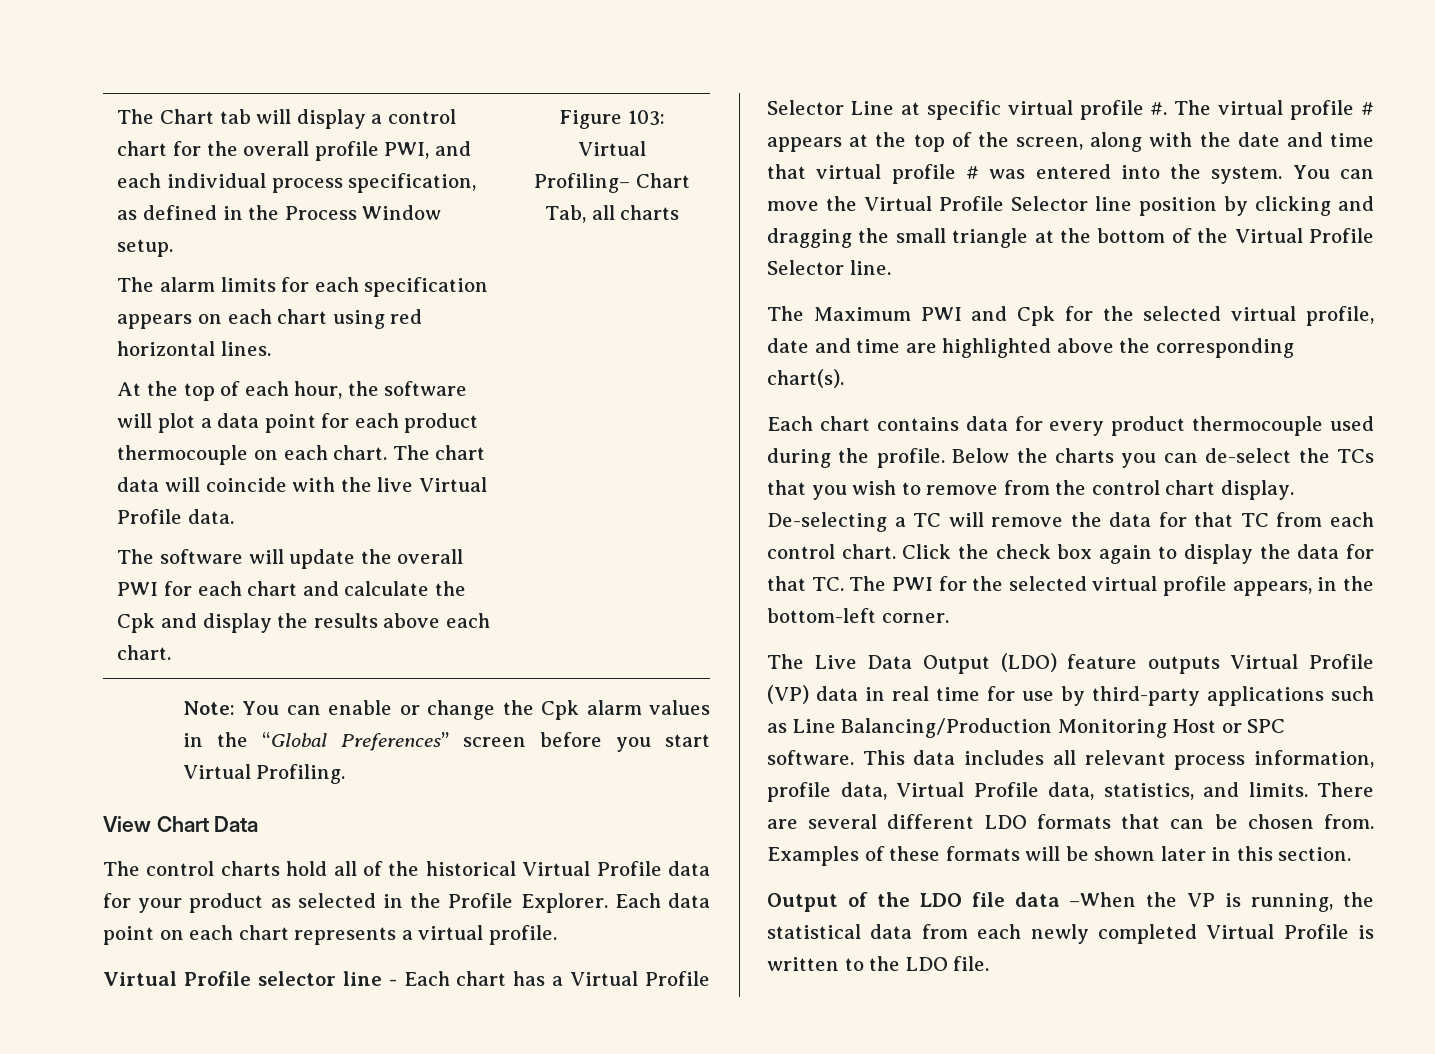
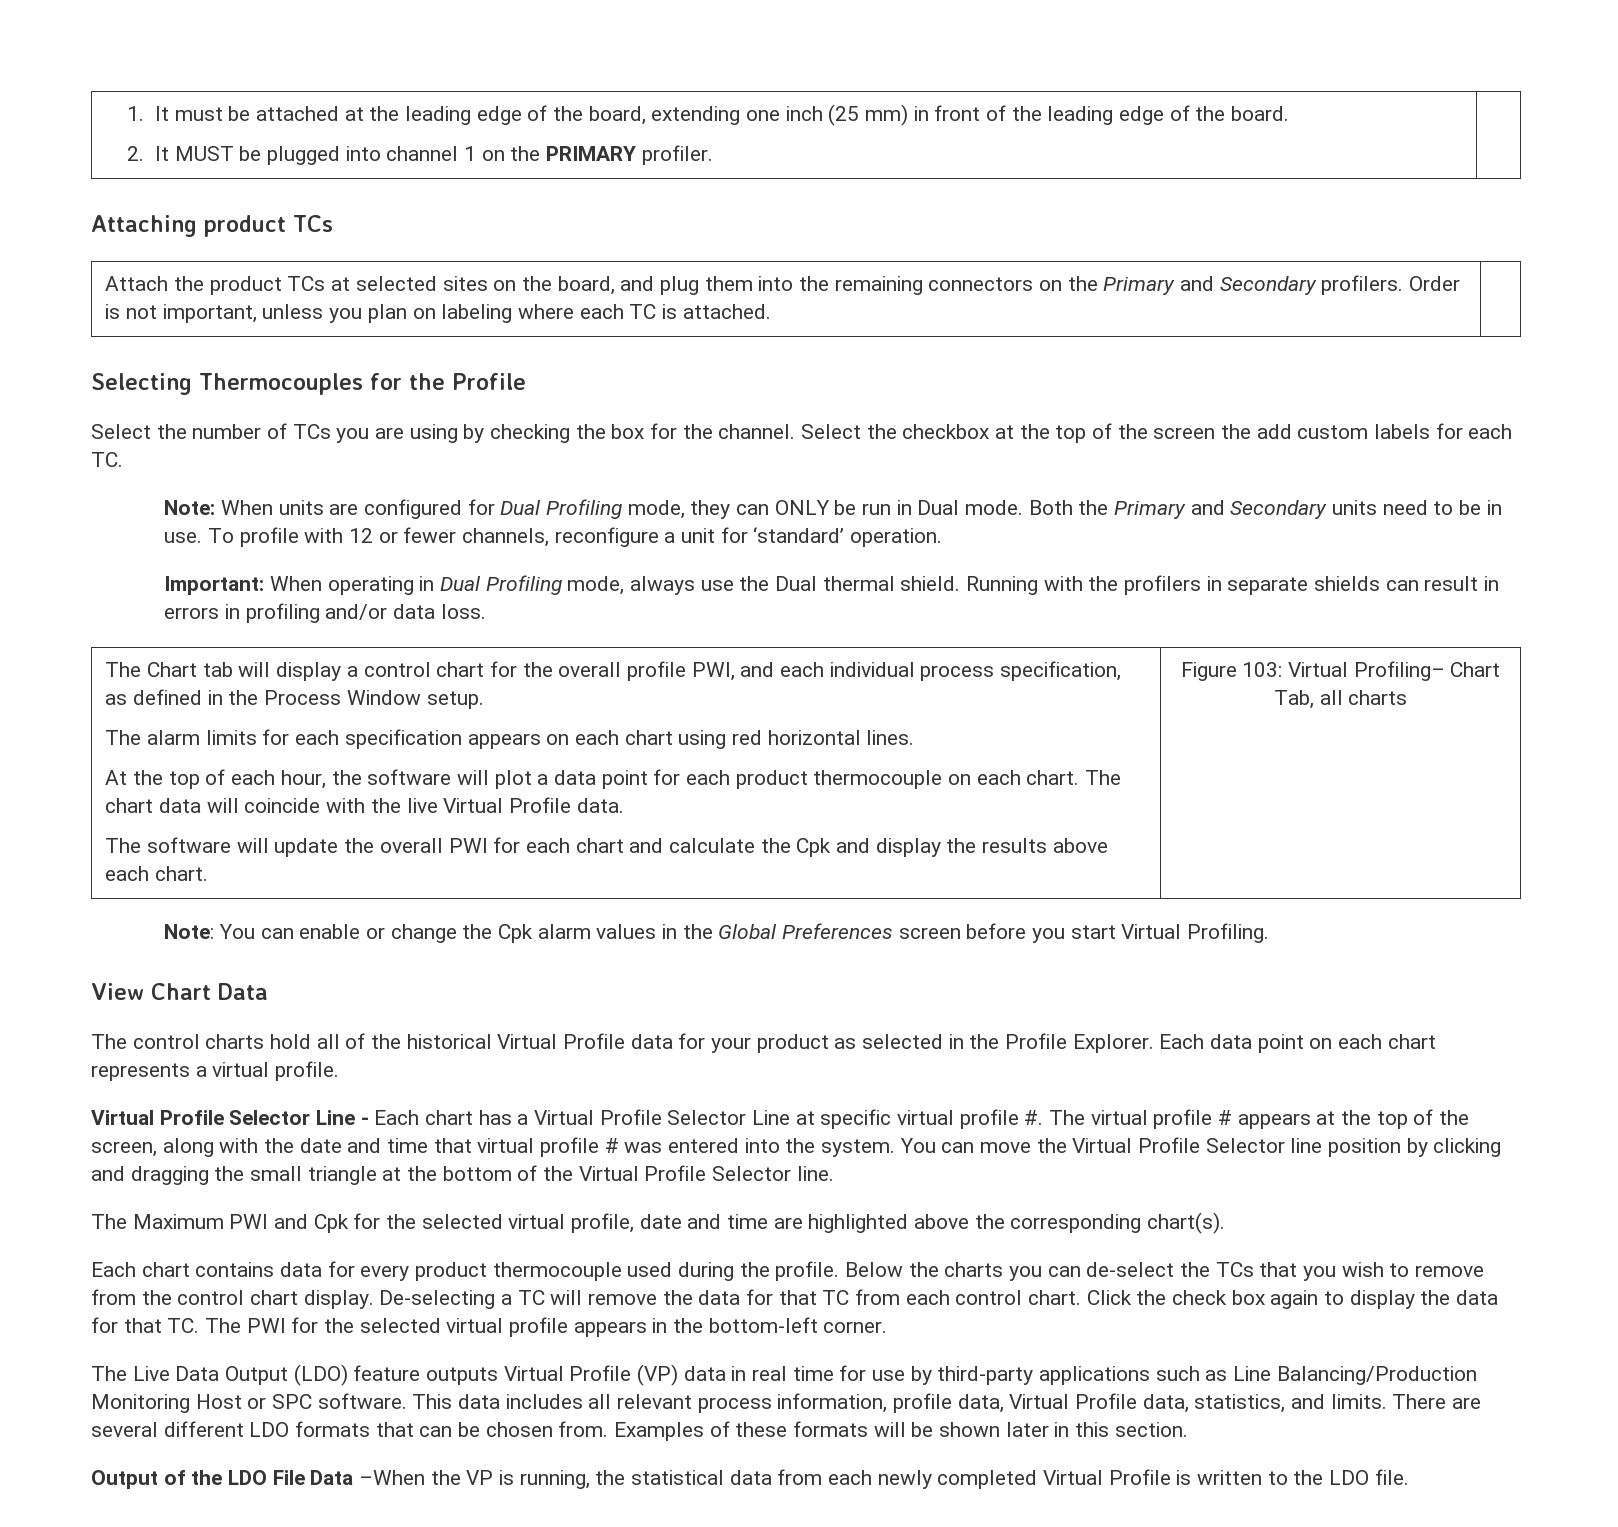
(117, 116) none -> [127,104,1290,126] [127,145,713,165] [91,215,333,237] [105,275,1460,295] [105,304,771,323] [91,373,526,395] [91,423,1513,443] [91,452,123,467] [164,499,1502,519] [164,527,942,547] [164,575,1499,595] [164,603,486,623] 1. It must be attached at the leading edge of the board, extending one inch (25 mm) in front of the leading edge of the board. // 2. It MUST be plugged into channel 1 on the PRIMARY profiler. | // Attaching product TCs // Attach the product TCs at selected sites on the board, and plug them into the remaining connectors on the Primary and Secondary profilers. Order is not important, unless you plan on labeling where each TC is attached. | // Selecting Thermocouples for the Profile // Select the number of TCs you are using by checking the box for the channel. Select the checkbox at the top of the screen the add custom labels for each TC. // Note: When units are configured for Dual Profiling mode, they can ONLY be run in Dual mode. Both the Primary and Secondary units need to be in use. To profile with 12 or fewer channels, reconfigure a unit for ‘standard’ operation. // Important: When operating in Dual Profiling mode, always use the Dual thermal shield. Running with the profilers in separate shields can result in errors in profiling and/or data loss. //
[261,732,449,751] “Global Preferences” -> [718,923,893,939] Global Preferences
[257,971,382,986] selector line -> [229,1110,356,1125] Selector Line
[1232,581,1312,596] appears, -> [573,1321,647,1337] appears
[971,892,1060,907] file data -> [272,1470,354,1485] File Data

